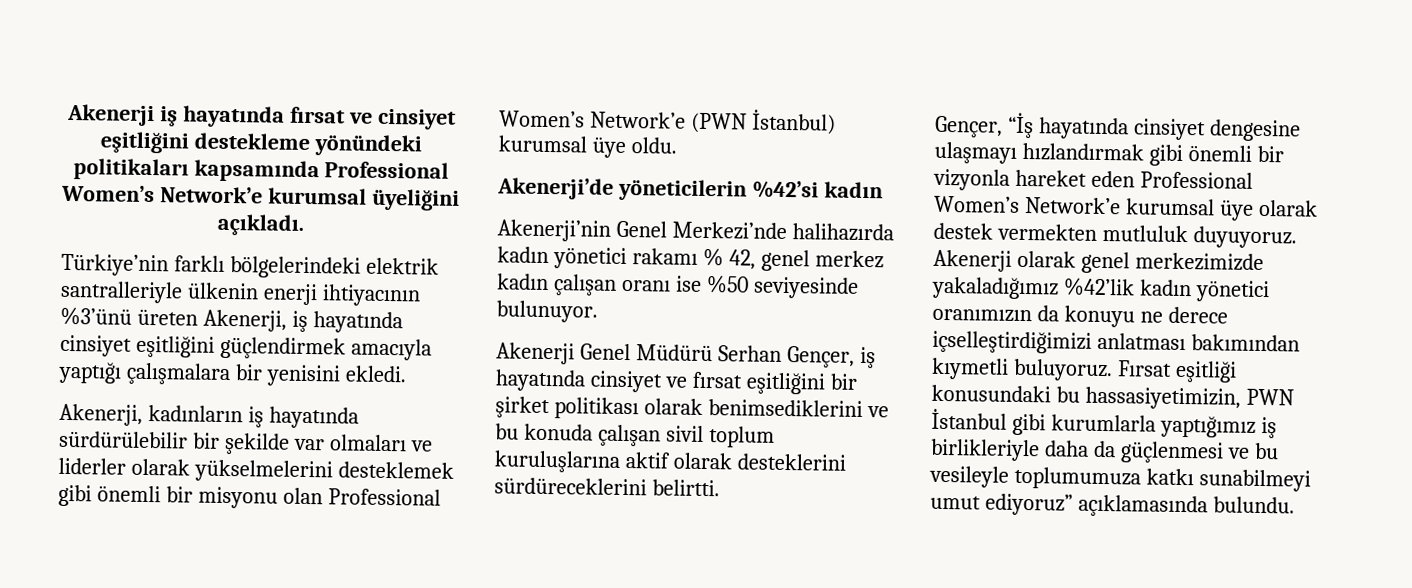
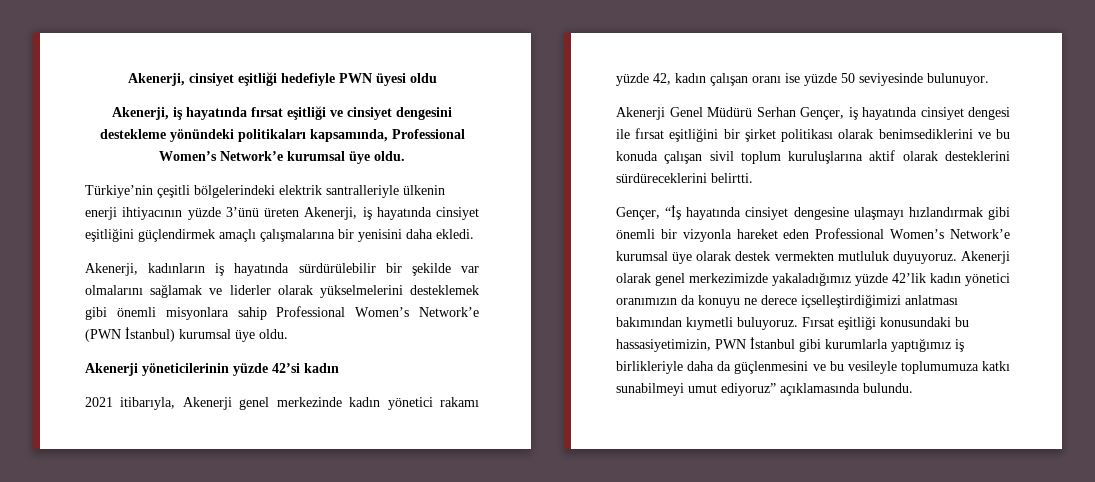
[67,103,156,127] Akenerji -> [127,72,437,86] [112,107,169,120] Akenerji, cinsiyet eşitliği hedefiyle PWN üyesi oldu // Akenerji,
(345, 115) none -> [287,106,326,120] eşitliği
[100,131,190,154] eşitliğini -> [396,107,452,120] dengesini
[193,159,450,183] [61,184,460,211] [216,213,304,236] kapsamında Professional Women’s Network’e kurumsal üyeliğini açıkladı. -> [309,129,465,142] [159,151,405,164] kapsamında, Professional Women’s Network’e kurumsal üye oldu.
[173,255,225,272] farklı -> [157,185,190,198] çeşitli
[60,306,132,326] %3’ünü -> [187,207,259,220] yüzde 3’ünü
[350,338,432,361] [58,361,231,386] amacıyla yaptığı çalışmalara -> [219,229,335,242] amaçlı çalışmalarına
(341, 375) none -> [406,229,433,239] daha
[329,434,407,452] olmaları -> [85,284,203,298] olmalarını sağlamak
[165,486,323,509] bir misyonu olan -> [165,307,267,320] misyonlara sahip
[497,177,883,202] [497,219,894,242] [497,246,884,272] Akenerji’de yöneticilerin %42’si kadın // Akenerji’nin Genel Merkezi’nde halihazırda kadın yönetici rakamı % 42, genel merkez -> [85,363,339,376] [85,397,479,410] [616,73,671,86] Akenerji yöneticilerinin yüzde 42’si kadın // 2021 itibarıyla, Akenerji genel merkezinde kadın yönetici rakamı yüzde 42,
[706,275,749,294] %50 -> [804,73,855,86] yüzde 50
[664,376,687,388] ve -> [968,107,1010,120] [616,129,630,139] dengesi ile
[1063,277,1135,297] %42’lik -> [855,273,926,286] yüzde 42’lik
[1119,441,1224,464] güçlenmesi -> [734,361,809,374] güçlenmesini

